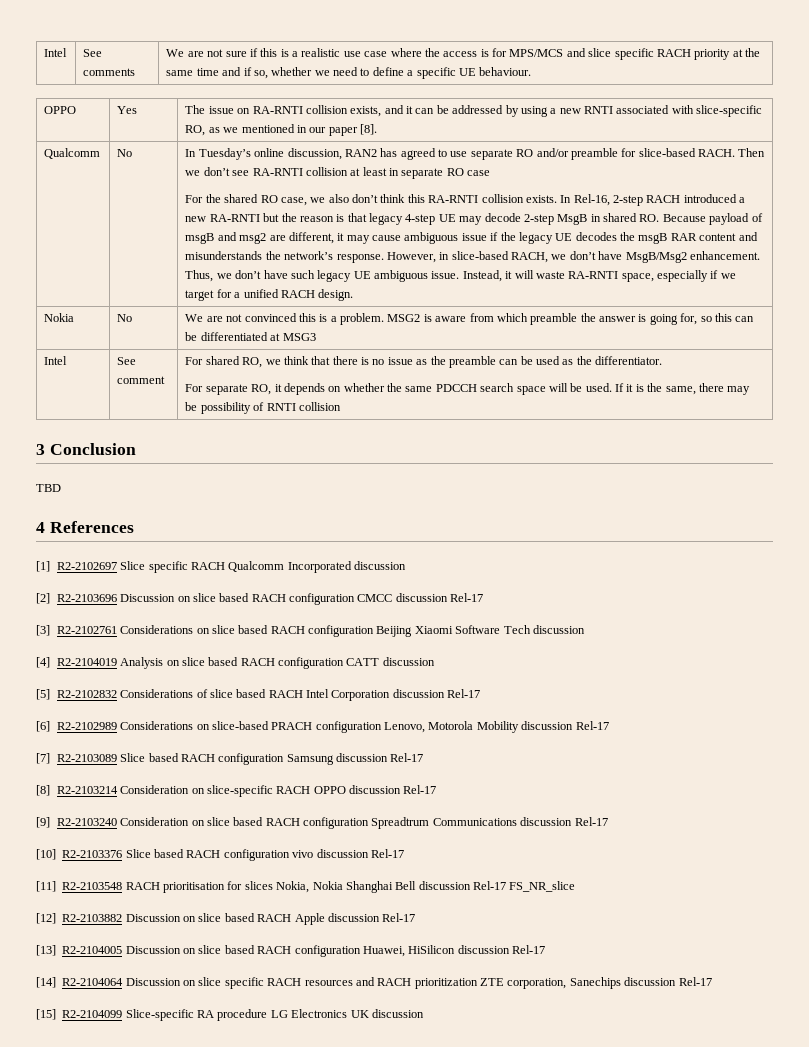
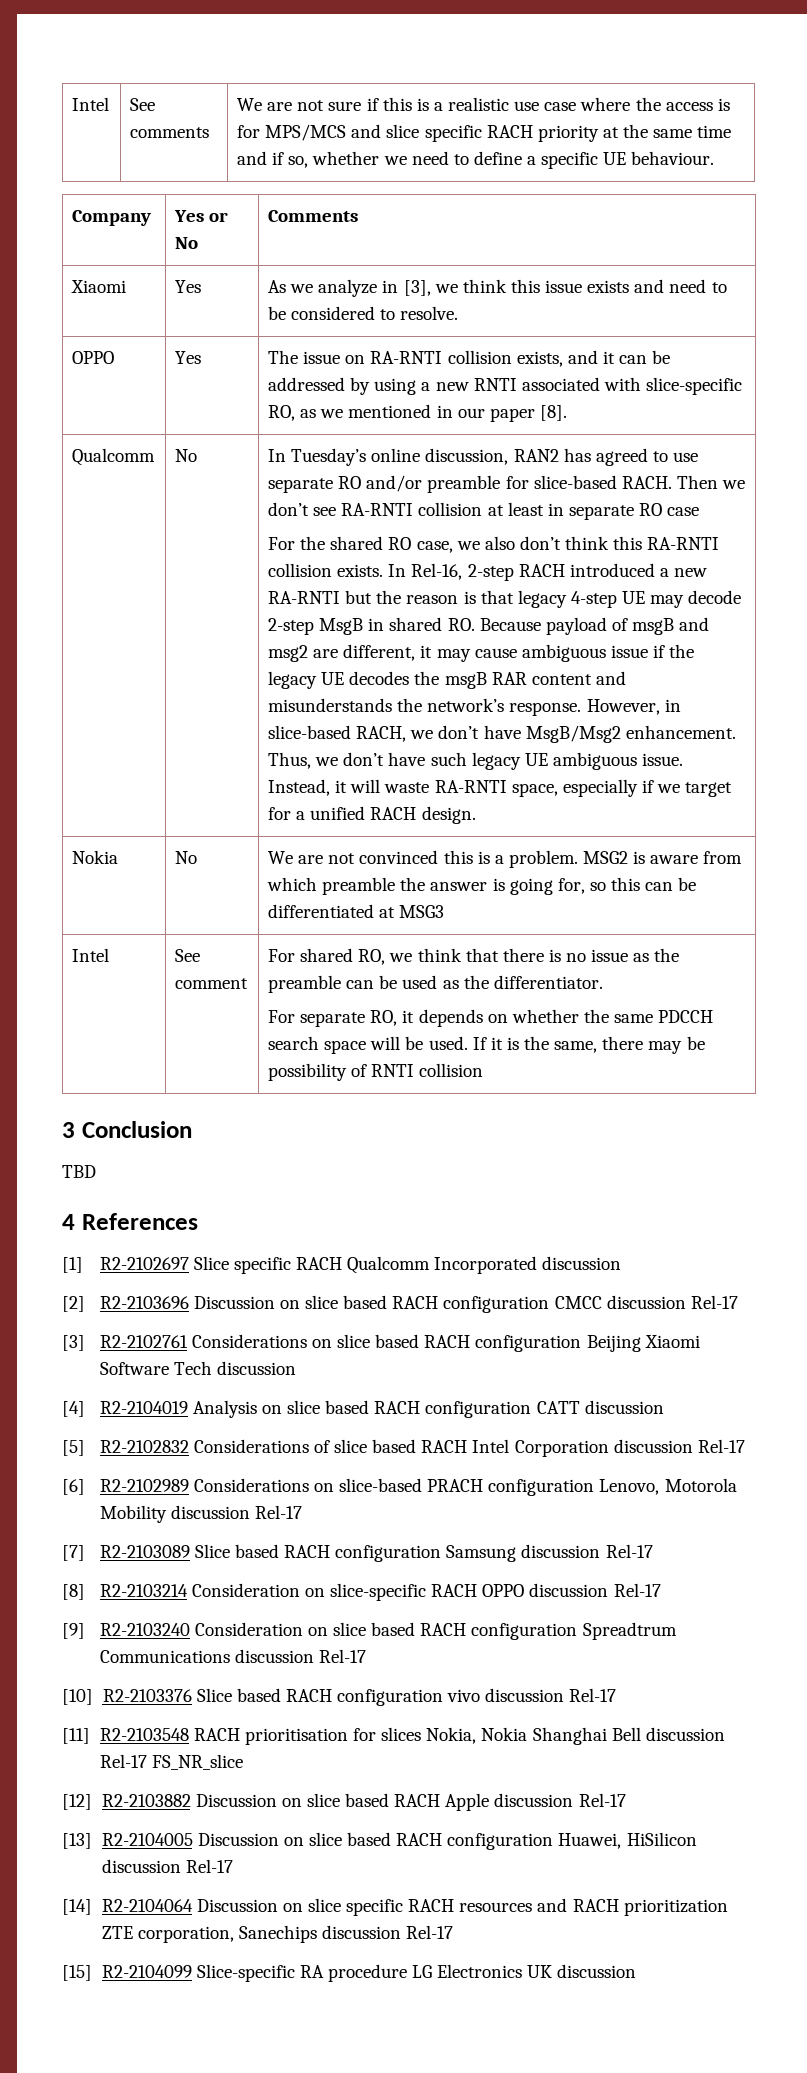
(532, 71) none -> [72,210,152,226] [174,210,229,222] [175,237,199,249] [268,210,359,222] [71,280,127,293] [175,280,202,293] [268,279,727,297] [268,306,459,320] // Company | Yes or No | Comments // Xiaomi | Yes | As we analyze in [3], we think this issue exists and need to be considered to resolve.

